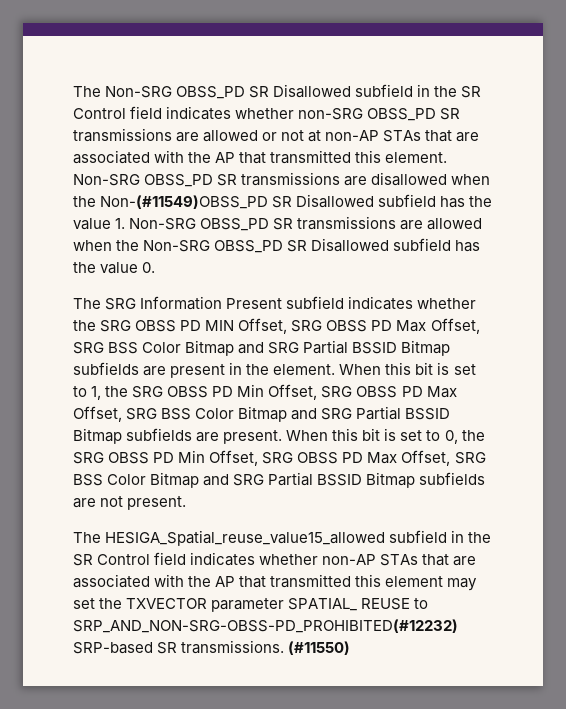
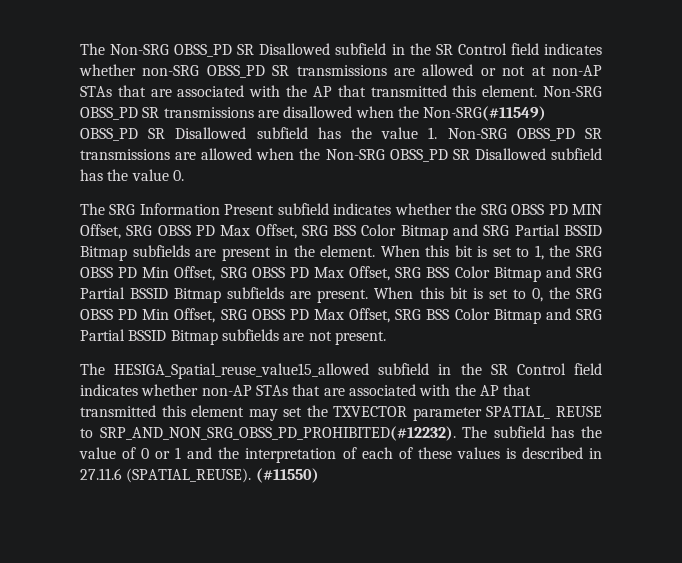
[100,195,269,209] Non-(#11549)OBSS_PD -> [423,106,547,121] [80,128,138,141] Non-SRG(#11549) OBSS_PD
[73,619,458,633] [73,640,285,654] SRP_AND_NON-SRG-OBSS-PD_PROHIBITED(#12232) SRP-based SR transmissions. -> [99,426,603,441] [79,447,602,463] [80,468,252,483] SRP_AND_NON_SRG_OBSS_PD_PROHIBITED(#12232). The subfield has the value of 0 or 1 and the interpretation of each of these values is described in 27.11.6 (SPATIAL_REUSE).

